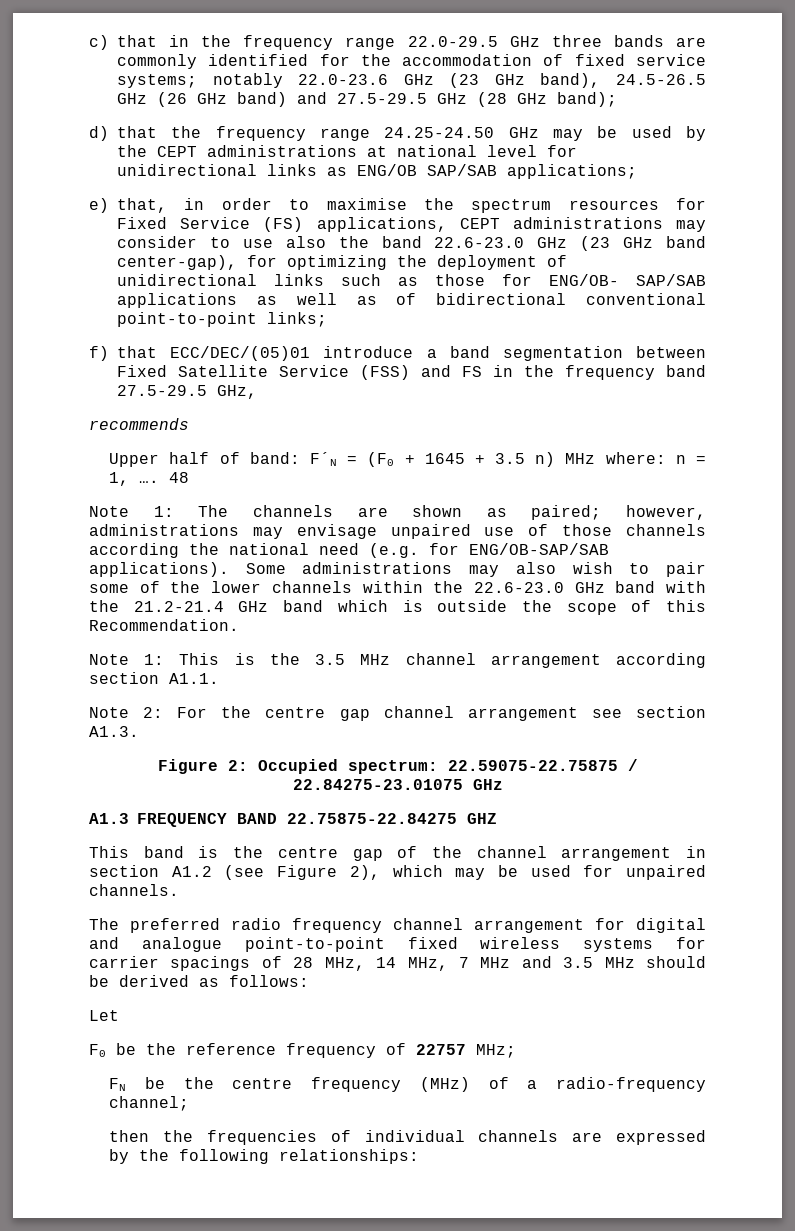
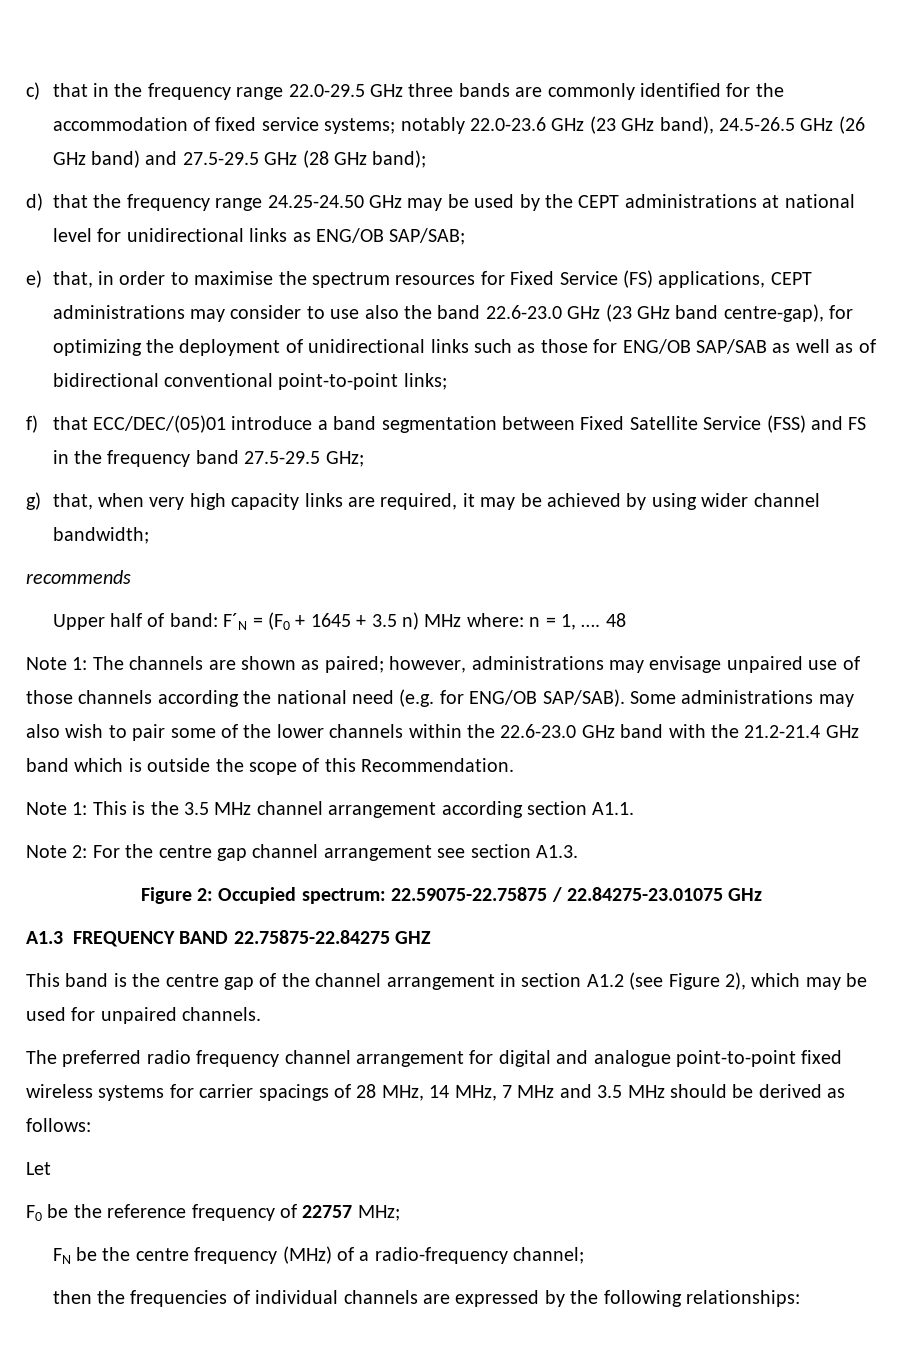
[427,164,637,179] SAP/SAB applications; -> [389,228,466,245] SAP/SAB;
[117,255,237,270] center-gap), -> [723,304,824,322] centre-gap),
[549,274,706,286] [117,293,237,308] ENG/OB- SAP/SAB applications -> [622,339,768,354] ENG/OB SAP/SAB
[217,385,257,399] GHz, -> [325,451,364,467] [26,492,820,510] [52,527,149,544] GHz; // g) that, when very high capacity links are required, it may be achieved by using wider channel bandwidth;
[469,543,609,555] [89,562,229,577] ENG/OB-SAP/SAB applications). -> [469,689,625,707] ENG/OB SAP/SAB).

